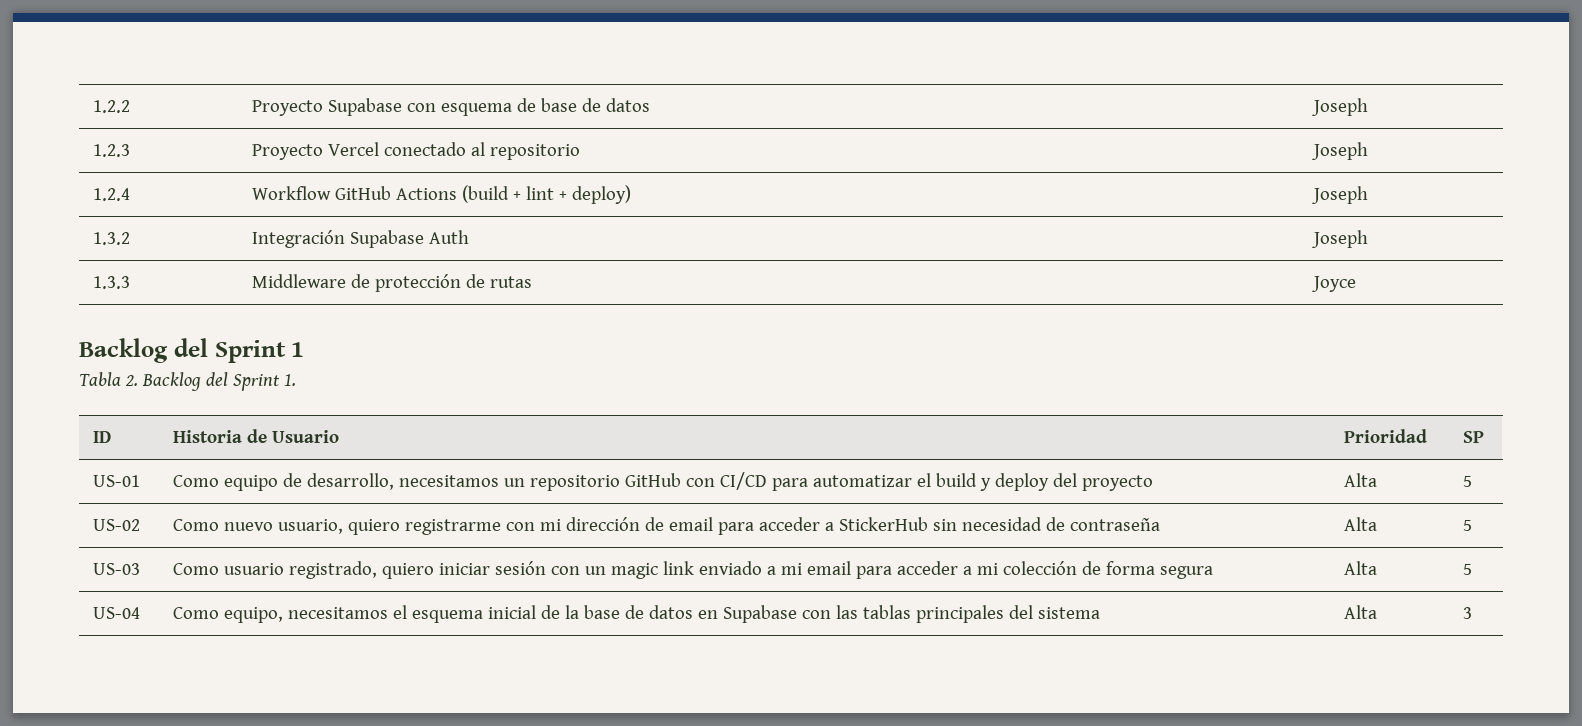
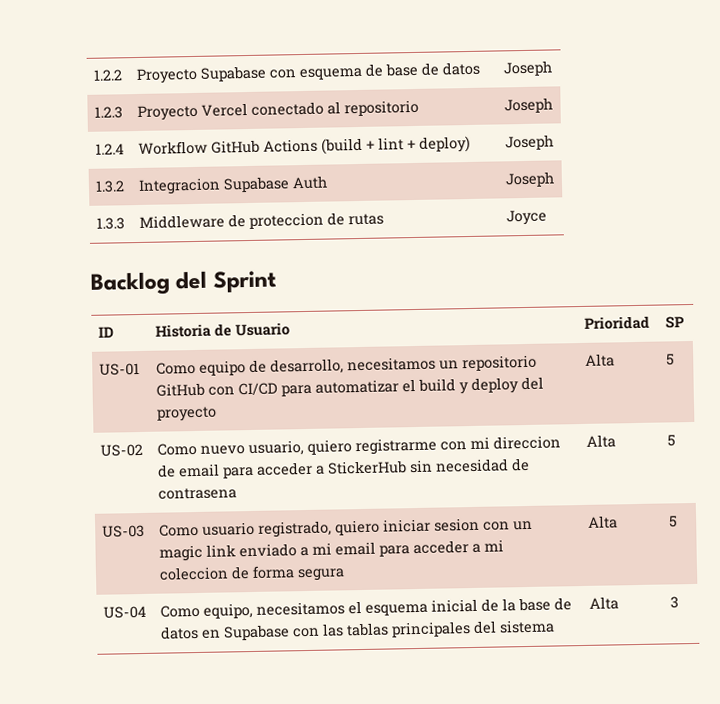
[251,230,345,248] Integración -> [138,177,222,195] Integracion
[374,274,461,292] protección -> [249,212,325,229] proteccion
[291,342,305,357] [79,372,296,391] 1 // Tabla 2. Backlog del Sprint 1. -> (277, 281) none
[565,517,640,531] dirección -> [493,435,562,450] direccion
[1069,518,1160,531] contraseña -> [158,487,238,500] contrasena
[494,561,546,575] sesión -> [434,517,481,532] sesion
[1002,561,1077,575] colección -> [159,566,230,581] coleccion

